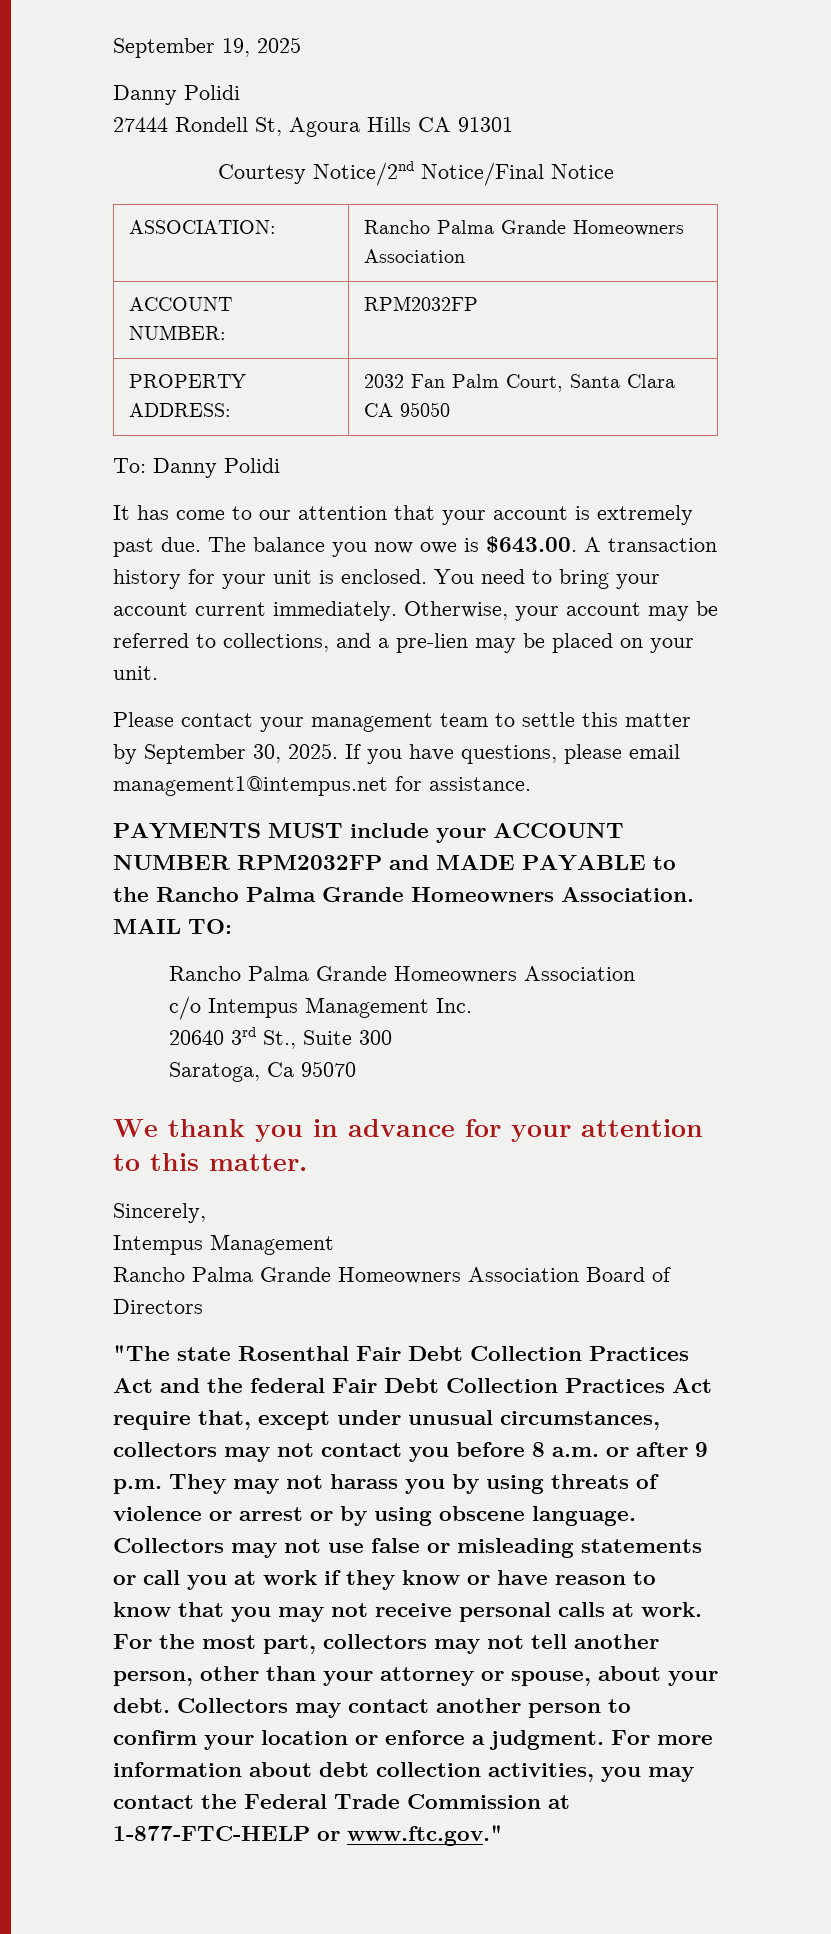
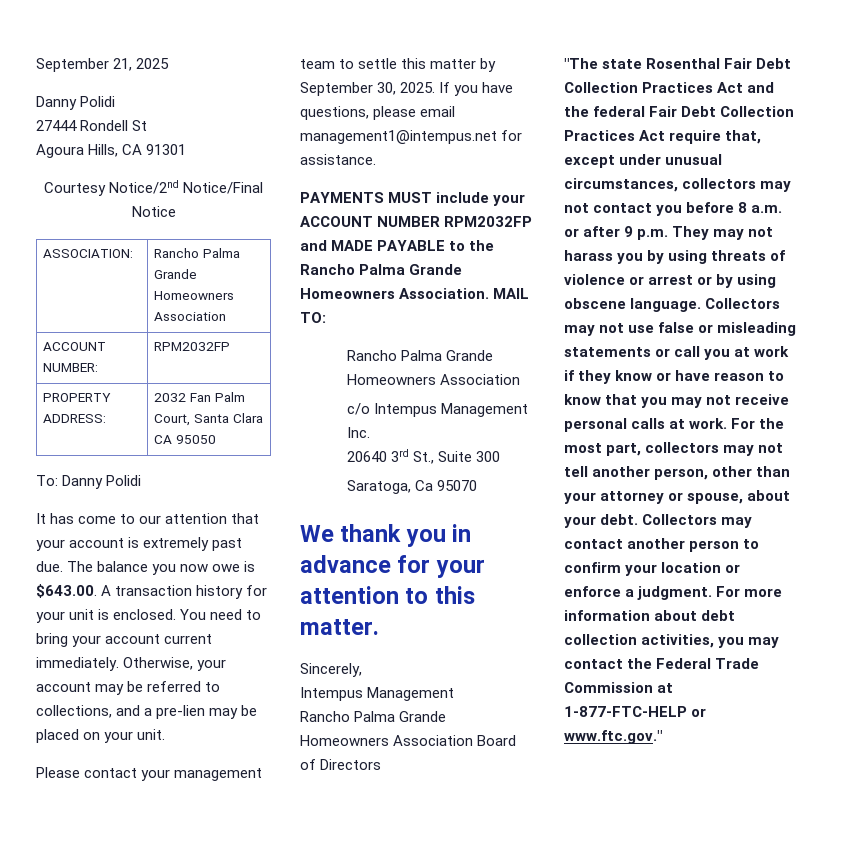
[113,38,250,58] September 19, -> [36,58,133,72] September 21,
[255,117,411,137] St, Agoura Hills -> [132,120,148,131] [36,144,119,158] St // Agoura Hills,

